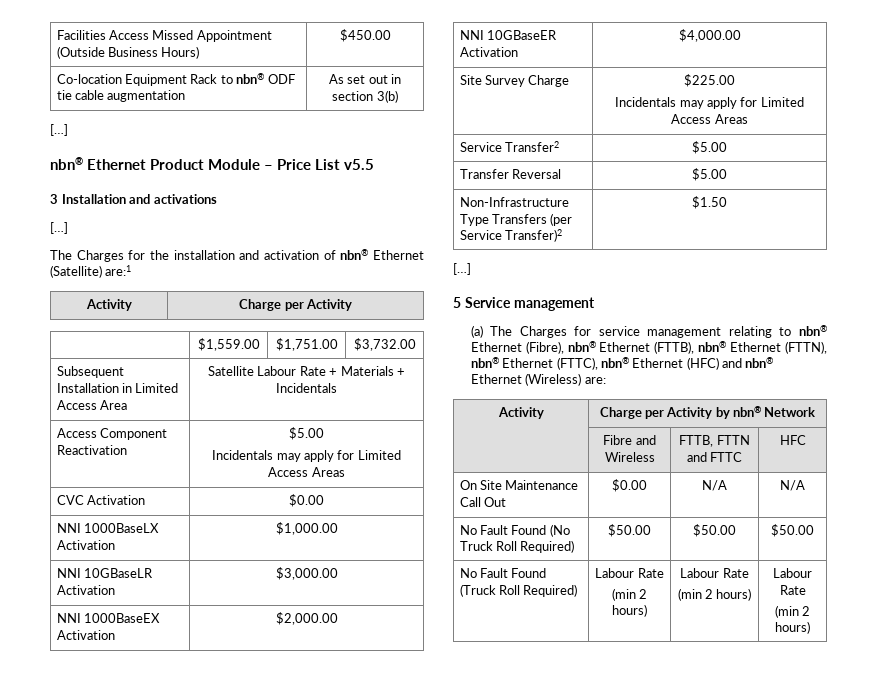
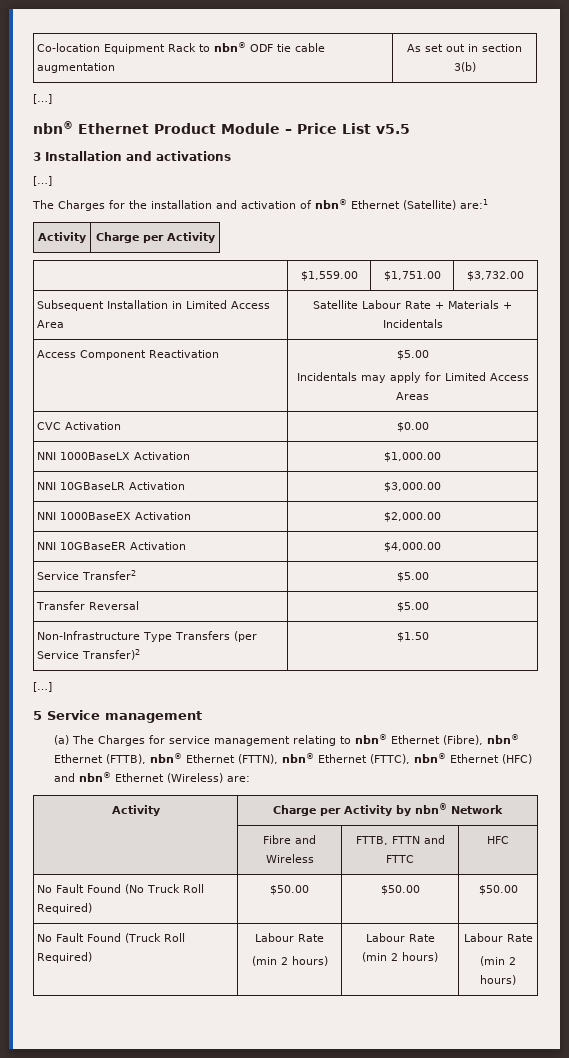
[56,30,272,42] [56,46,200,59] [339,29,391,42] Facilities Access Missed Appointment (Outside Business Hours) | $450.00 // -> (37, 47) none
[459,75,570,87] [684,74,735,87] [615,97,804,109] [671,114,748,124] // Site Survey Charge | $225.00 // Incidentals may apply for Limited Access Areas -> (441, 547) none
[459,480,579,490] [459,497,507,507] [612,479,647,492] [702,480,727,491] [780,480,805,491] // On Site Maintenance Call Out | $0.00 | N/A | N/A -> (509, 840) none

